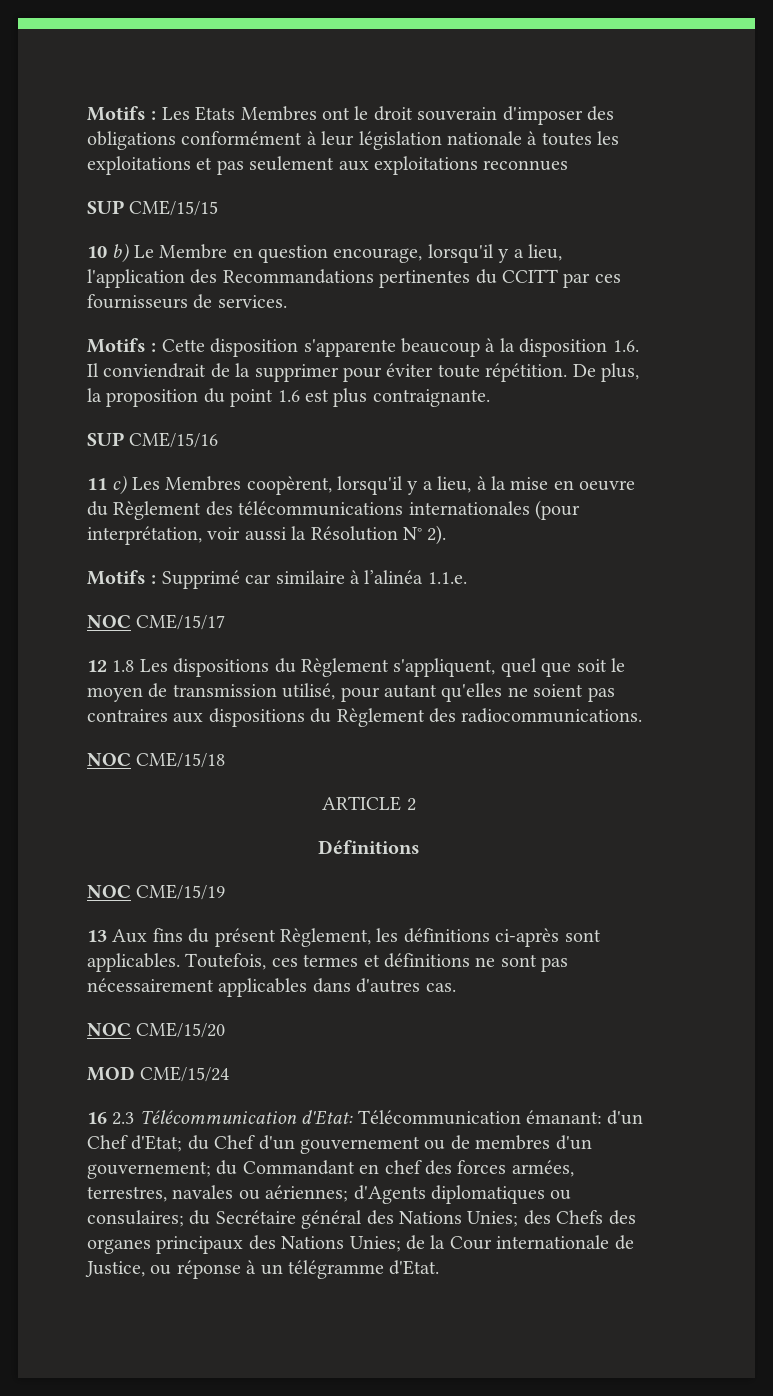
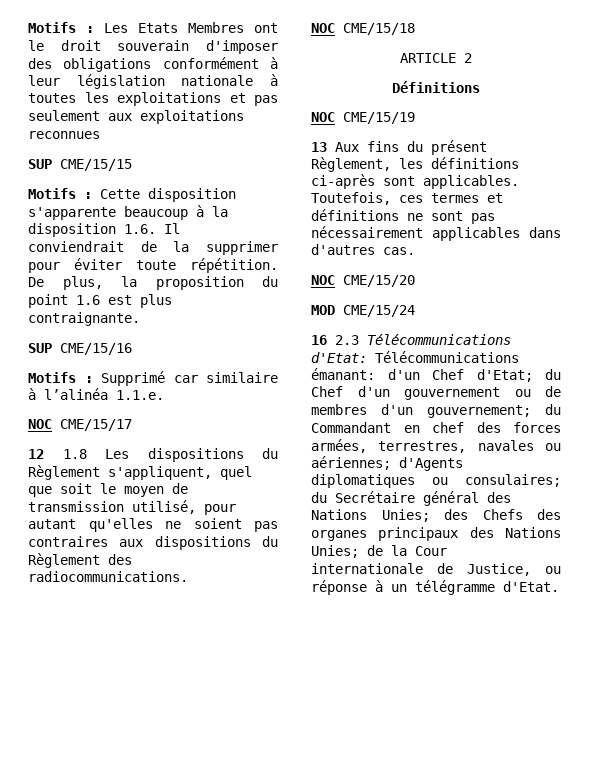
[87,243,562,263] [87,269,621,288] [87,294,287,309] // 10 b) Le Membre en question encourage, lorsqu'il y a lieu, l'application des Recommandations pertinentes du CCITT par ces fournisseurs de services. -> (132, 165) none
[87,475,636,495] [87,500,580,520] [87,525,447,545] // 11 c) Les Membres coopèrent, lorsqu'il y a lieu, à la mise en oeuvre du Règlement des télécommunications internationales (pour interprétation, voir aussi la Résolution N° 2). -> (132, 349) none
[139,1110,521,1125] Télécommunication d'Etat: Télécommunication -> [367,334,511,345] [311,351,519,363] Télécommunications d'Etat: Télécommunications

